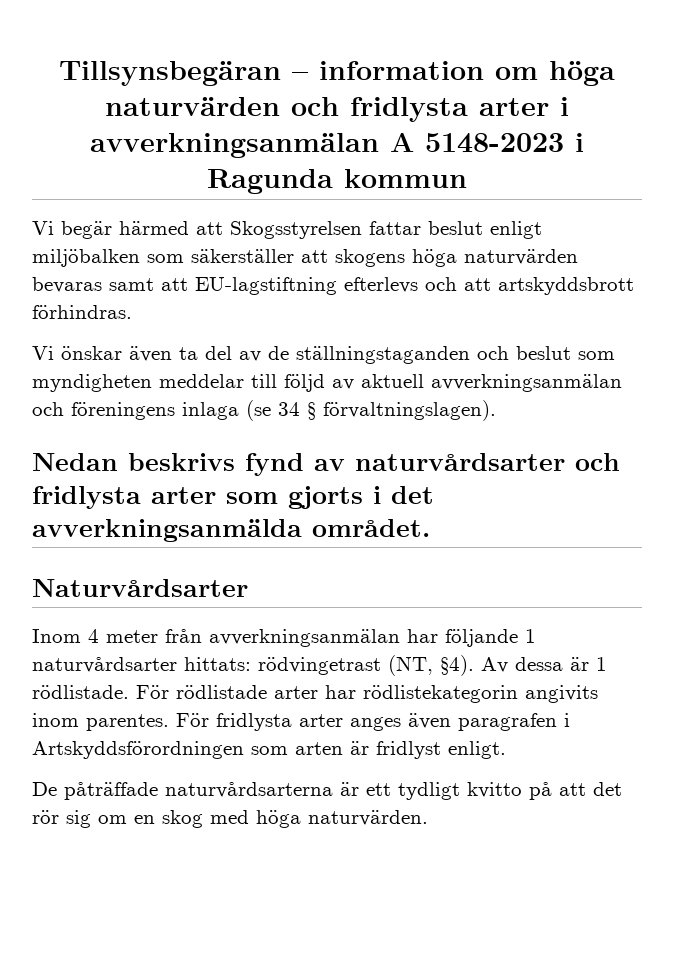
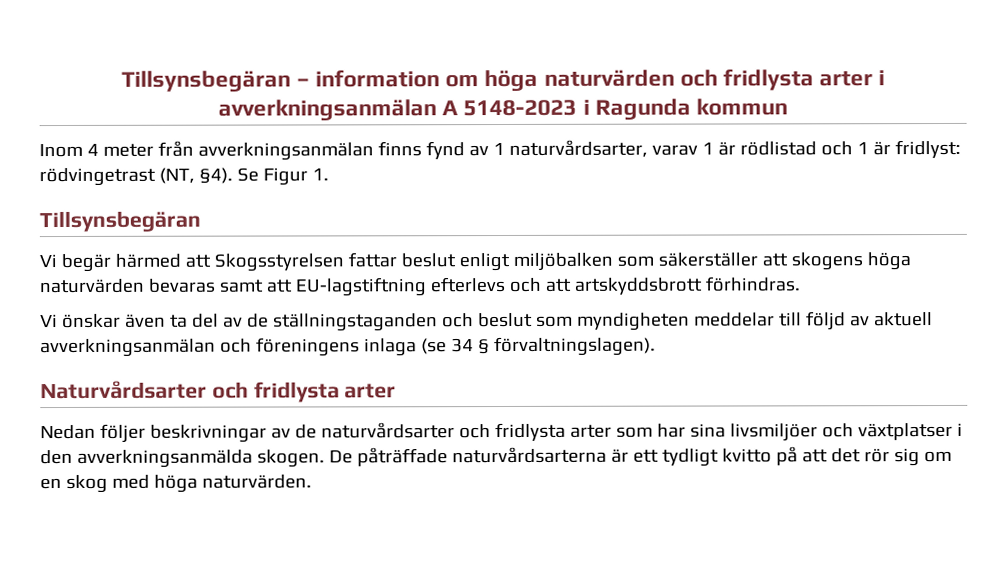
(467, 178) none -> [39,139,961,161] [39,167,329,187] [39,210,201,233] // Inom 4 meter från avverkningsanmälan finns fynd av 1 naturvårdsarter, varav 1 är rödlistad och 1 är fridlyst: rödvingetrast (NT, §4). Se Figur 1. // Tillsynsbegäran
[32,453,345,476] Nedan beskrivs fynd av -> [40,380,397,403] [40,423,317,443] Naturvårdsarter och fridlysta arter // Nedan följer beskrivningar av de
[288,486,434,509] [32,519,430,542] [32,579,248,597] [32,629,536,647] [32,655,607,676] [32,685,598,703] [32,713,570,731] [32,741,506,759] gjorts i det avverkningsanmälda området. // Naturvårdsarter // Inom 4 meter från avverkningsanmälan har följande 1 naturvårdsarter hittats: rödvingetrast (NT, §4). Av dessa är 1 rödlistade. För rödlistade arter har rödlistekategorin angivits inom parentes. För fridlysta arter anges även paragrafen i Artskyddsförordningen som arten är fridlyst enligt. // -> [656,422,963,442] [40,449,325,468] har sina livsmiljöer och växtplatser i den avverkningsanmälda skogen.

